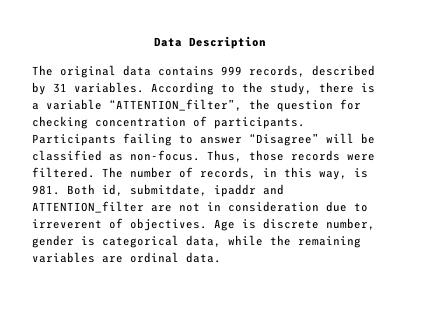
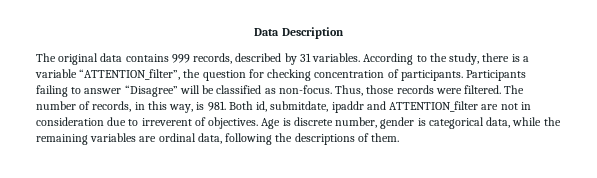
[186,252,221,263] data. -> [197,133,400,145] data, following the descriptions of them.

